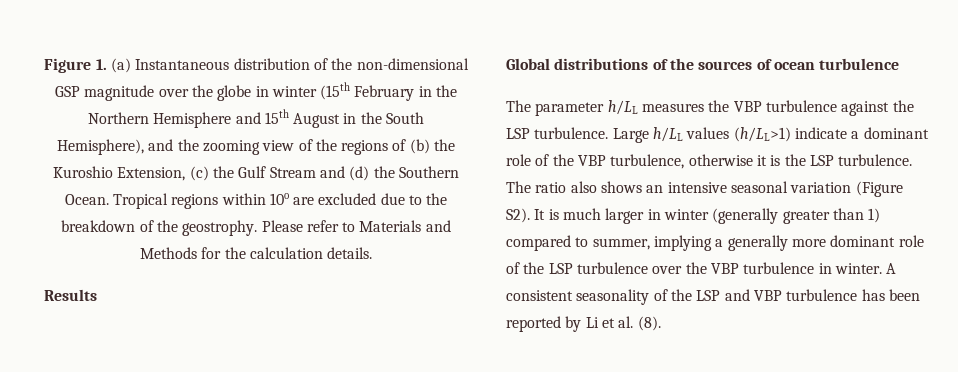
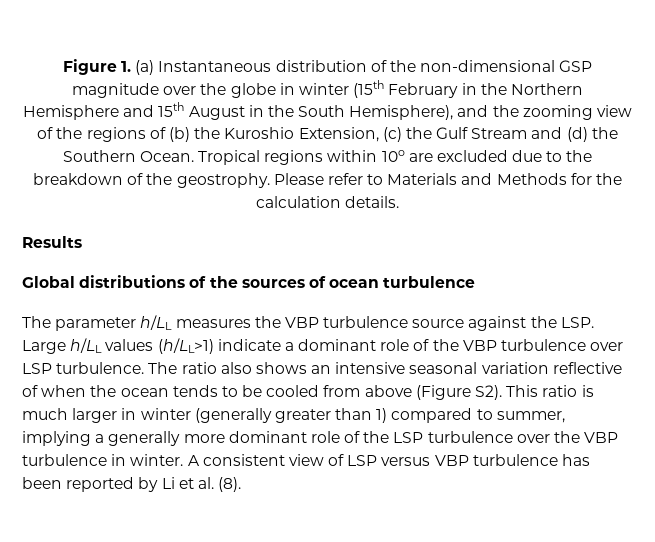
(837, 106) none -> [412,319,465,328] source
[506,127,609,139] LSP turbulence. -> [560,317,594,328] LSP.
[610,154,806,169] turbulence, otherwise it is the -> [501,339,624,351] turbulence over
[855,181,903,197] [506,208,546,223] (Figure S2). It -> [552,362,622,374] [22,385,578,400] reflective of when the ocean tends to be cooled from above (Figure S2). This ratio
[576,289,750,305] seasonality of the LSP and -> [288,454,431,466] view of LSP versus

